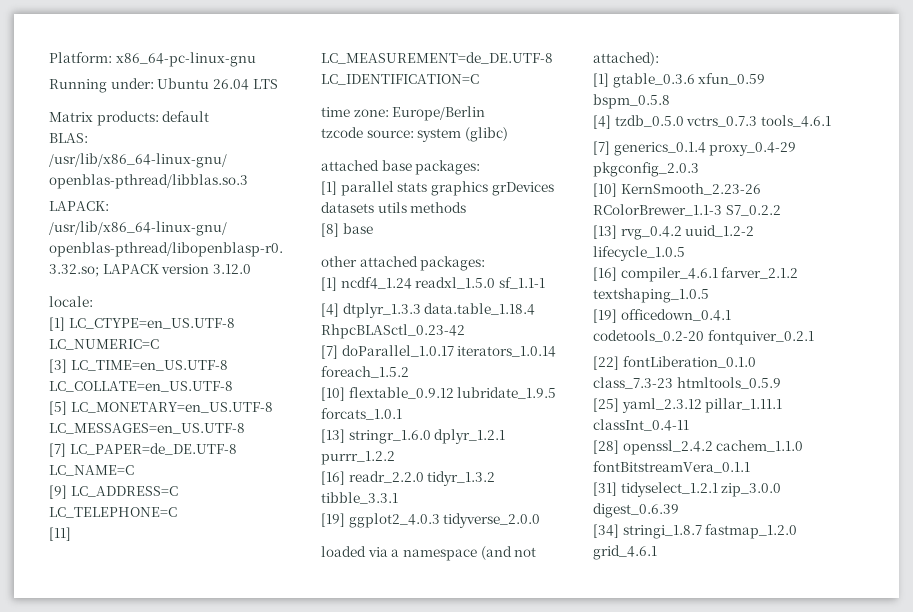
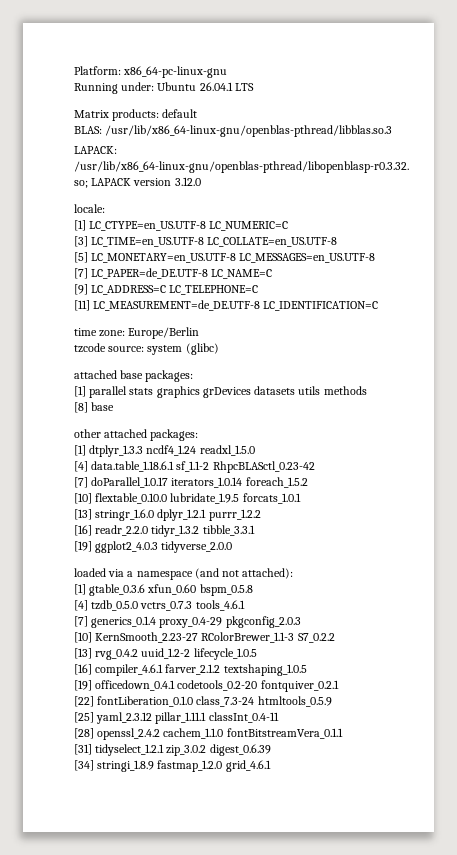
[212,79,249,90] 26.04 -> [199,82,233,91] 26.04.1
(337, 284) none -> [89,445,144,457] dtplyr_1.3.3
[498,277,545,289] [321,303,536,318] sf_1.1-1 // [4] dtplyr_1.3.3 data.table_1.18.4 -> [74,461,210,472] // [4] data.table_1.18.6.1 sf_1.1-2
[348,387,454,399] flextable_0.9.12 -> [95,493,168,504] flextable_0.10.0
[698,73,766,85] xfun_0.59 -> [147,584,197,595] xfun_0.60
[620,183,761,195] KernSmooth_2.23-26 -> [95,632,199,643] KernSmooth_2.23-27
[593,377,673,389] class_7.3-23 -> [196,696,255,707] class_7.3-24
[721,483,782,497] zip_3.0.0 -> [166,745,207,756] zip_3.0.2
[622,525,702,539] stringi_1.8.7 -> [97,760,155,772] stringi_1.8.9

